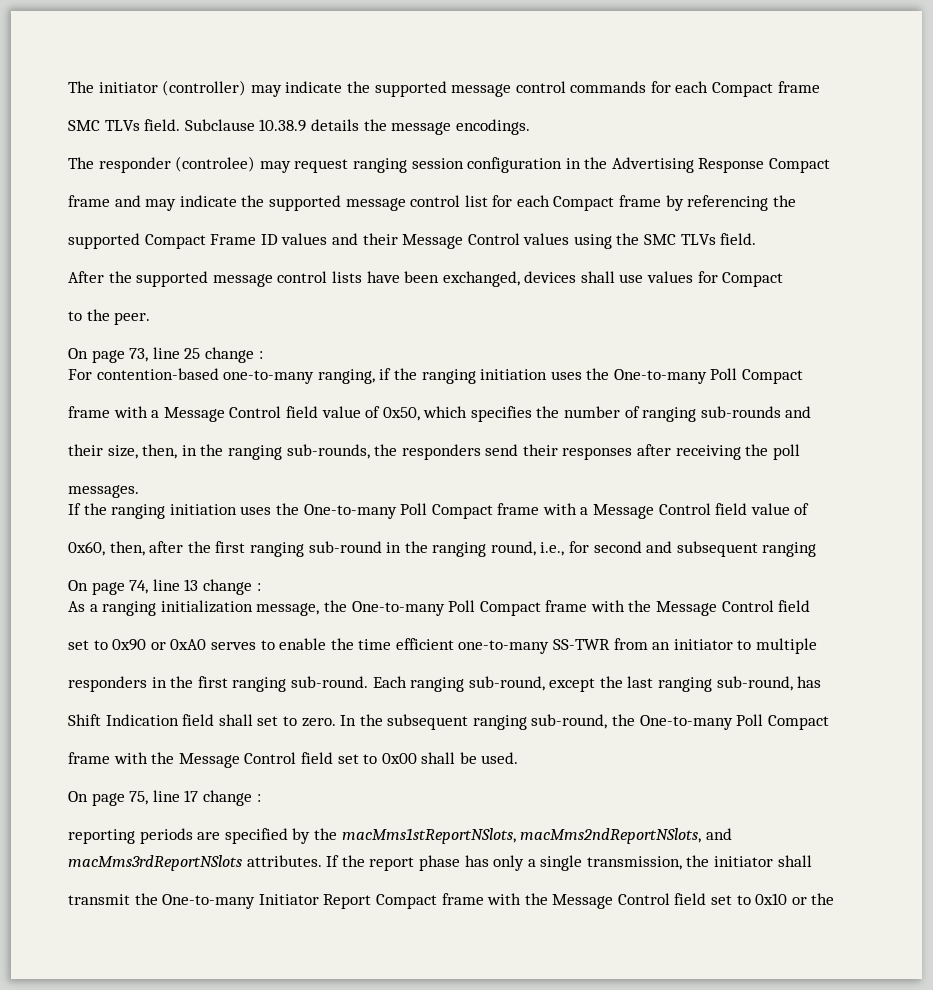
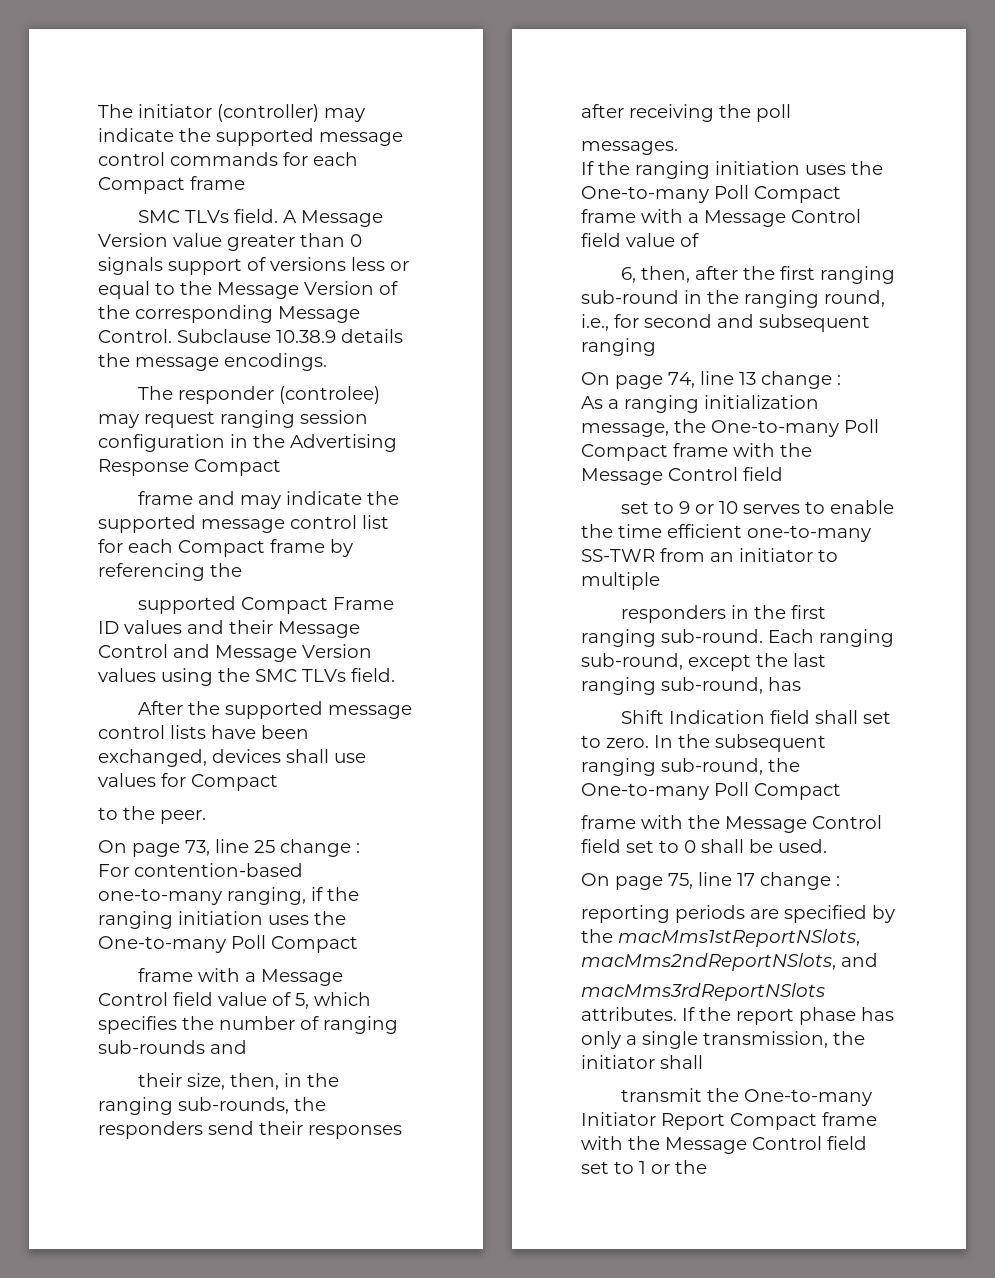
(181, 125) none -> [282,210,383,227] [98,233,362,251] [98,257,409,275] [98,281,398,299] [98,305,360,323] [98,329,172,343] A Message Version value greater than 0 signals support of versions less or equal to the Message Version of the corresponding Message Control.
(520, 239) none -> [173,644,372,662] and Message Version
[382,407,420,421] 0x50, -> [295,993,309,1009] 5,
[68,541,105,556] 0x60, -> [620,267,636,283] 6,
[112,639,207,651] 0x90 or 0xA0 -> [678,501,738,514] 9 or 10
[381,753,417,764] 0x00 -> [684,840,696,853] 0
[755,893,788,905] 0x10 -> [639,1161,646,1174] 1

